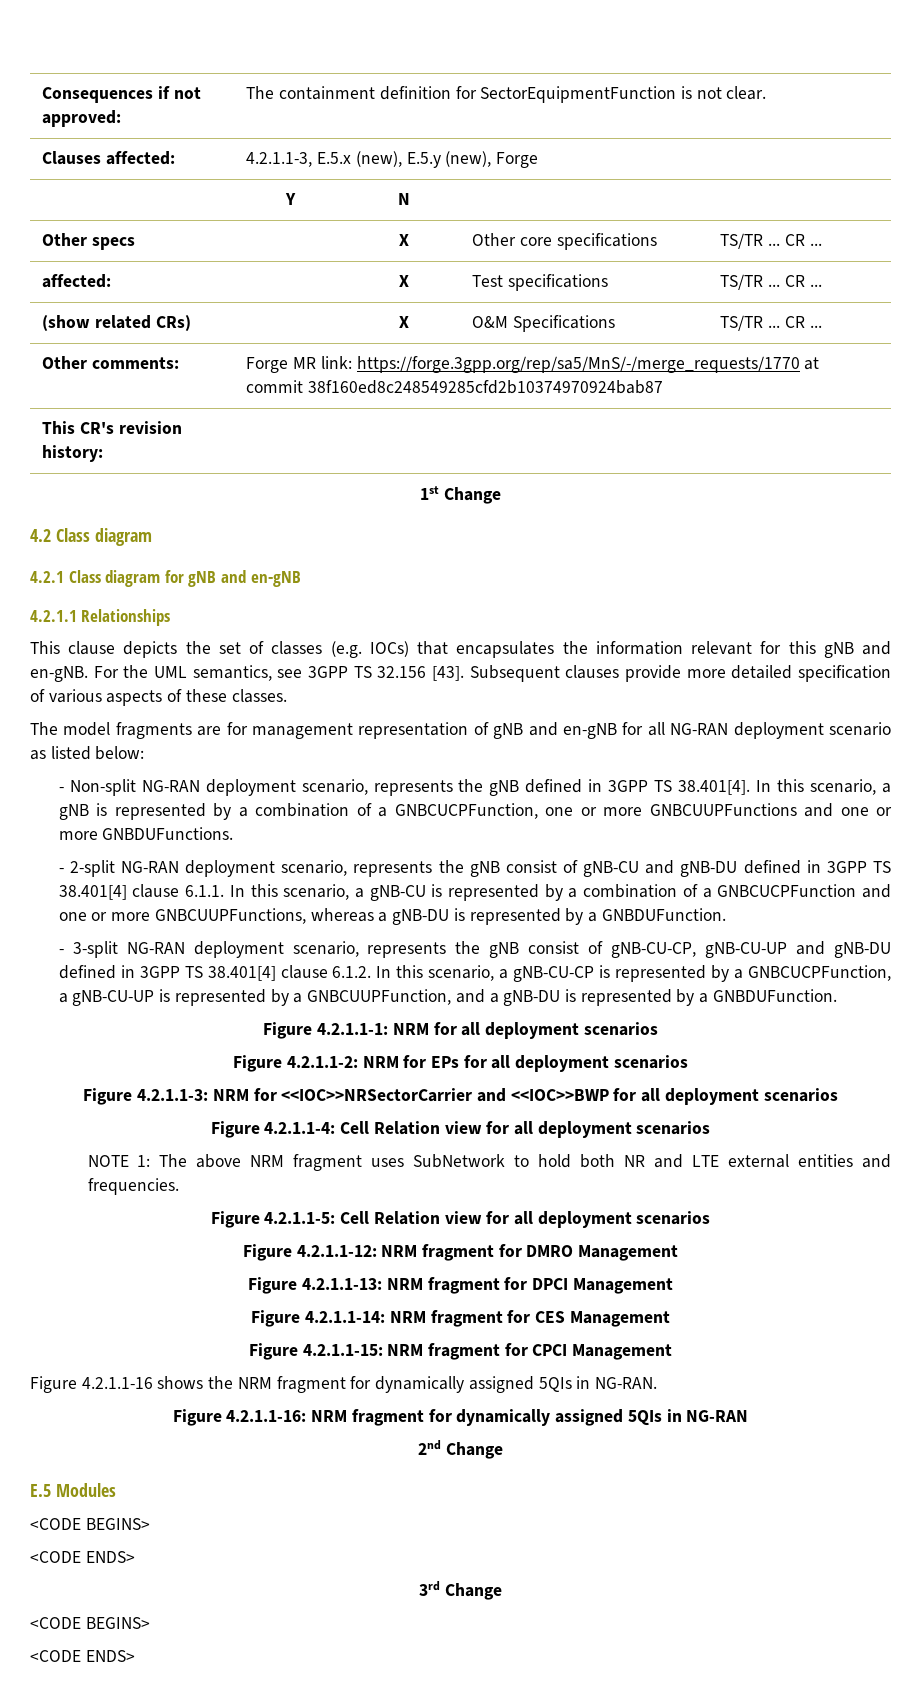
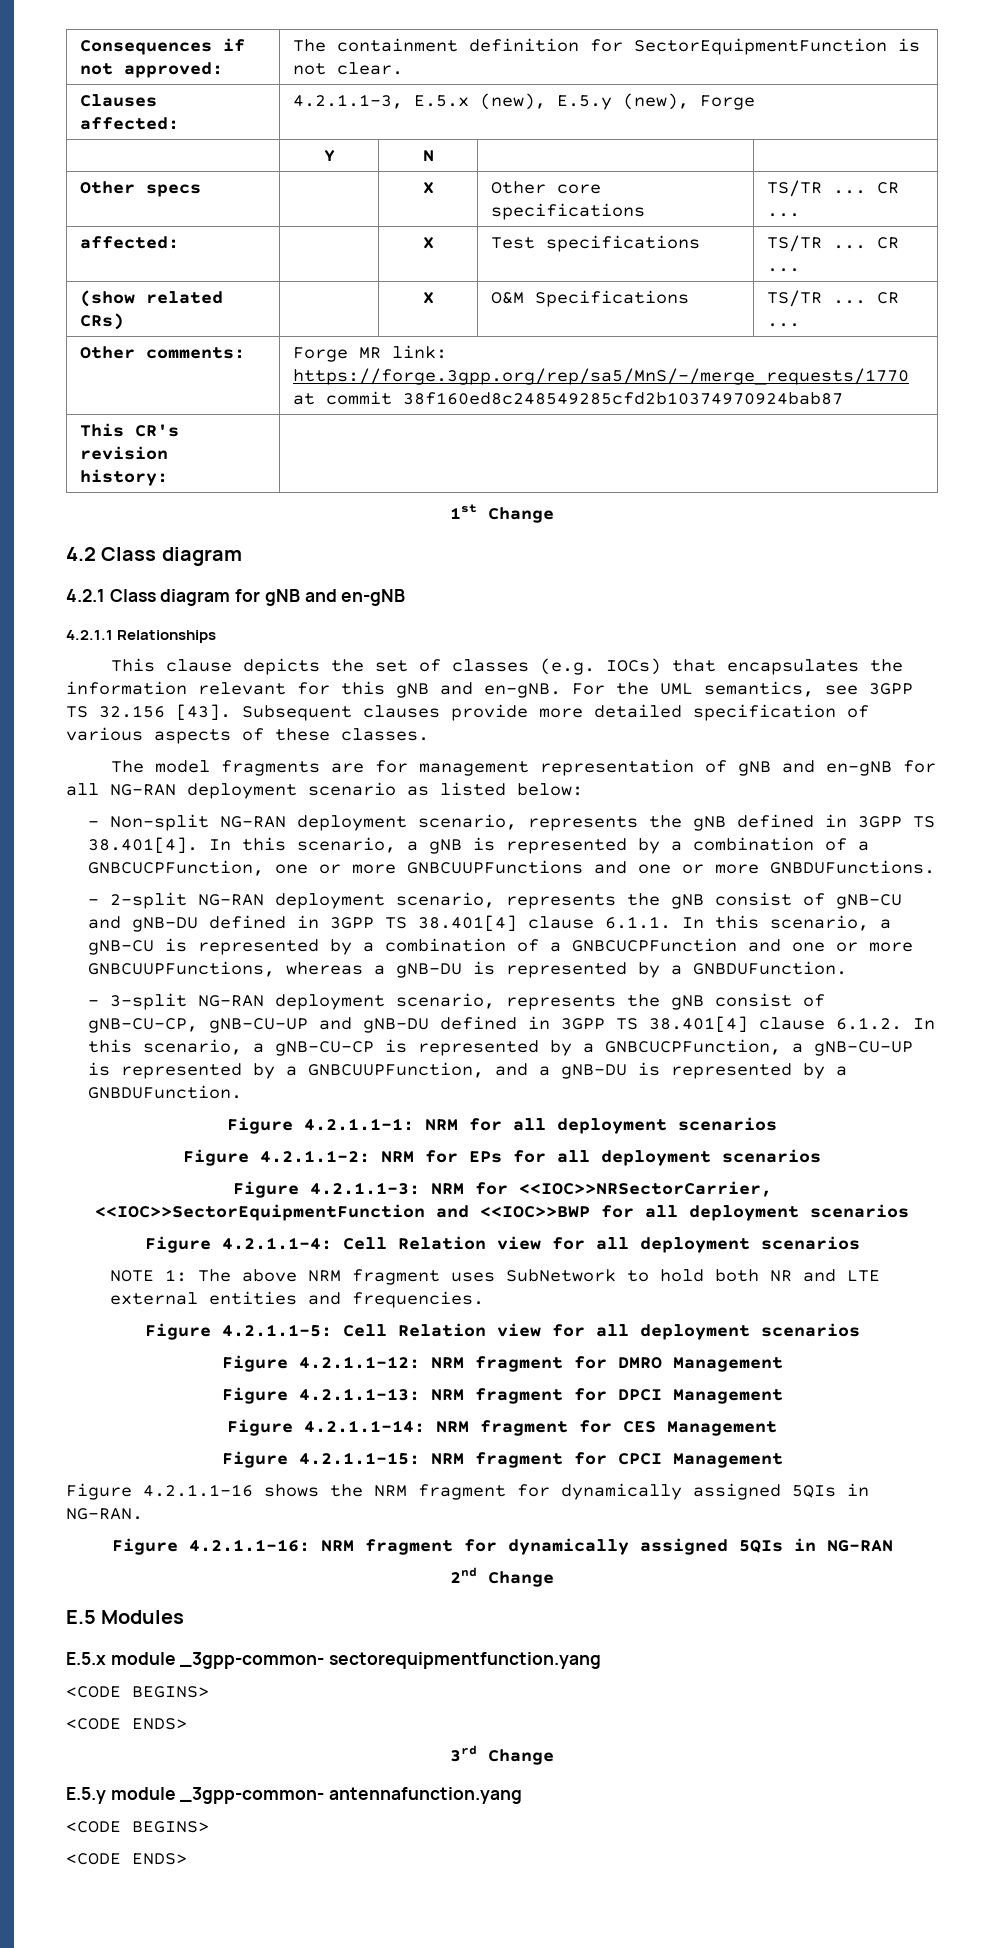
[281,1088,473,1102] <<IOC>>NRSectorCarrier -> [518,1181,772,1197] [95,1204,425,1221] <<IOC>>NRSectorCarrier, <<IOC>>SectorEquipmentFunction
(116, 1490) none -> [66,1652,602,1669] // E.5.x module _3gpp-common- sectorequipmentfunction.yang
(502, 1591) none -> [66,1787,523,1804] // E.5.y module _3gpp-common- antennafunction.yang

